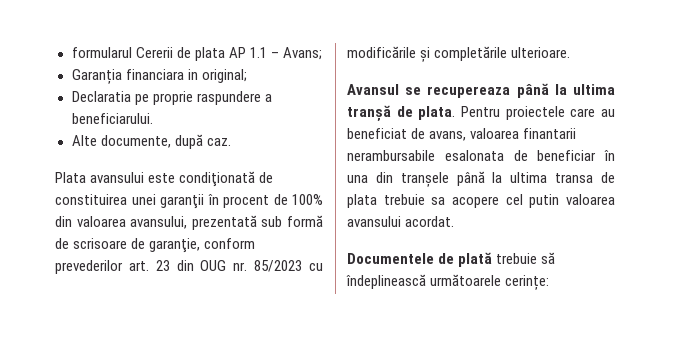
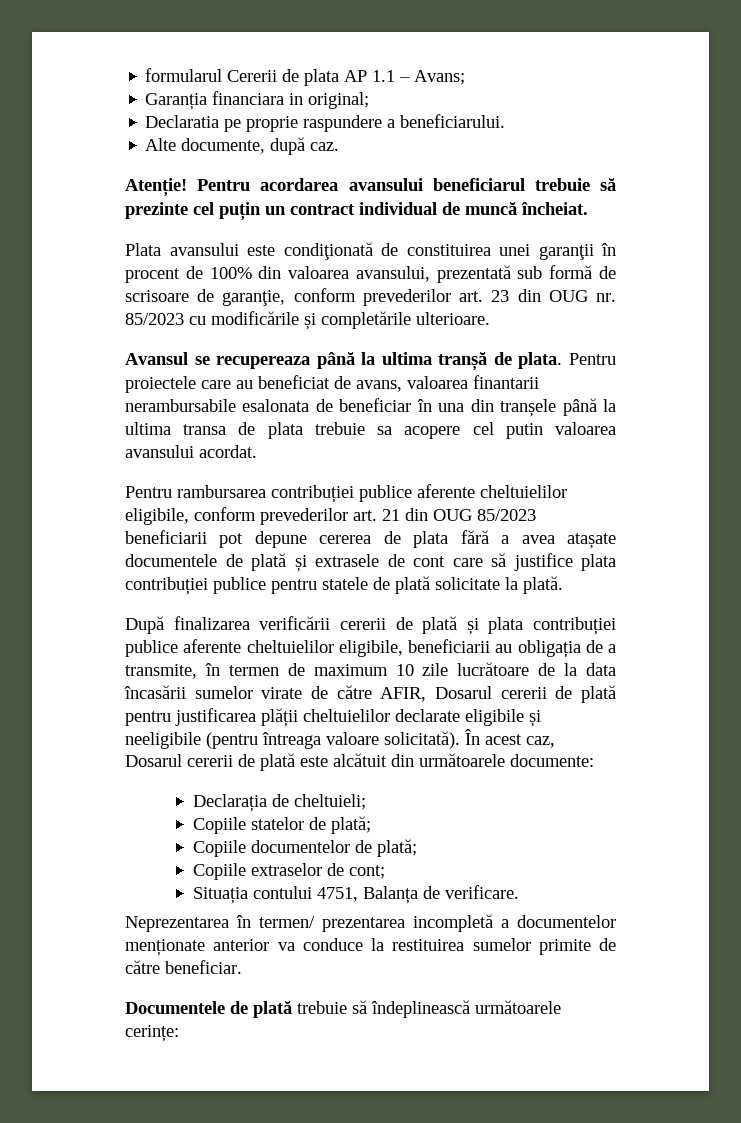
(231, 142) none -> [125,178,616,197] [125,202,588,221] // Atenție! Pentru acordarea avansului beneficiarul trebuie să prezinte cel puțin un contract individual de muncă încheiat.
(455, 221) none -> [125,484,567,503] [125,507,536,525] [125,530,616,549] [125,553,616,572] [125,576,563,595] [125,616,616,635] [125,639,616,658] [125,662,616,679] [124,685,616,703] [125,708,541,727] [125,729,555,749] [125,753,594,771] [193,794,367,812] [193,816,372,834] [193,839,418,857] [193,863,386,880] [193,885,520,904] [125,914,616,932] [125,938,616,956] [125,960,242,974] // Pentru rambursarea contribuției publice aferente cheltuielilor eligibile, conform prevederilor art. 21 din OUG 85/2023 beneficiarii pot depune cererea de plata fără a avea atașate documentele de plată și extrasele de cont care să justifice plata contribuției publice pentru statele de plată solicitate la plată. // După finalizarea verificării cererii de plată și plata contribuției publice aferente cheltuielilor eligibile, beneficiarii au obligația de a transmite, în termen de maximum 10 zile lucrătoare de la data încasării sumelor virate de către AFIR, Dosarul cererii de plată pentru justificarea plății cheltuielilor declarate eligibile și neeligibile (pentru întreaga valoare solicitată). În acest caz, Dosarul cererii de plată este alcătuit din următoarele documente: // Declarația de cheltuieli; // Copiile statelor de plată; // Copiile documentelor de plată; // Copiile extraselor de cont; // Situația contului 4751, Balanța de verificare. // Neprezentarea în termen/ prezentarea incompletă a documentelor menționate anterior va conduce la restituirea sumelor primite de către beneficiar.

